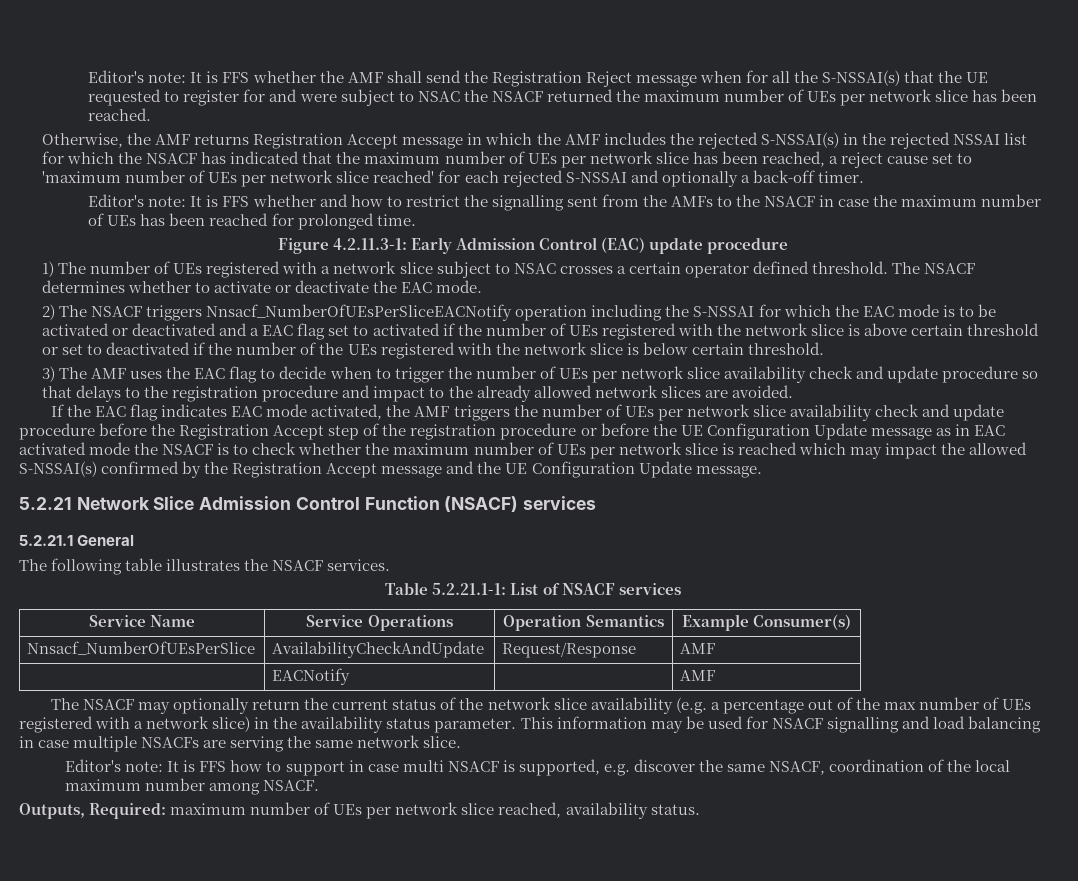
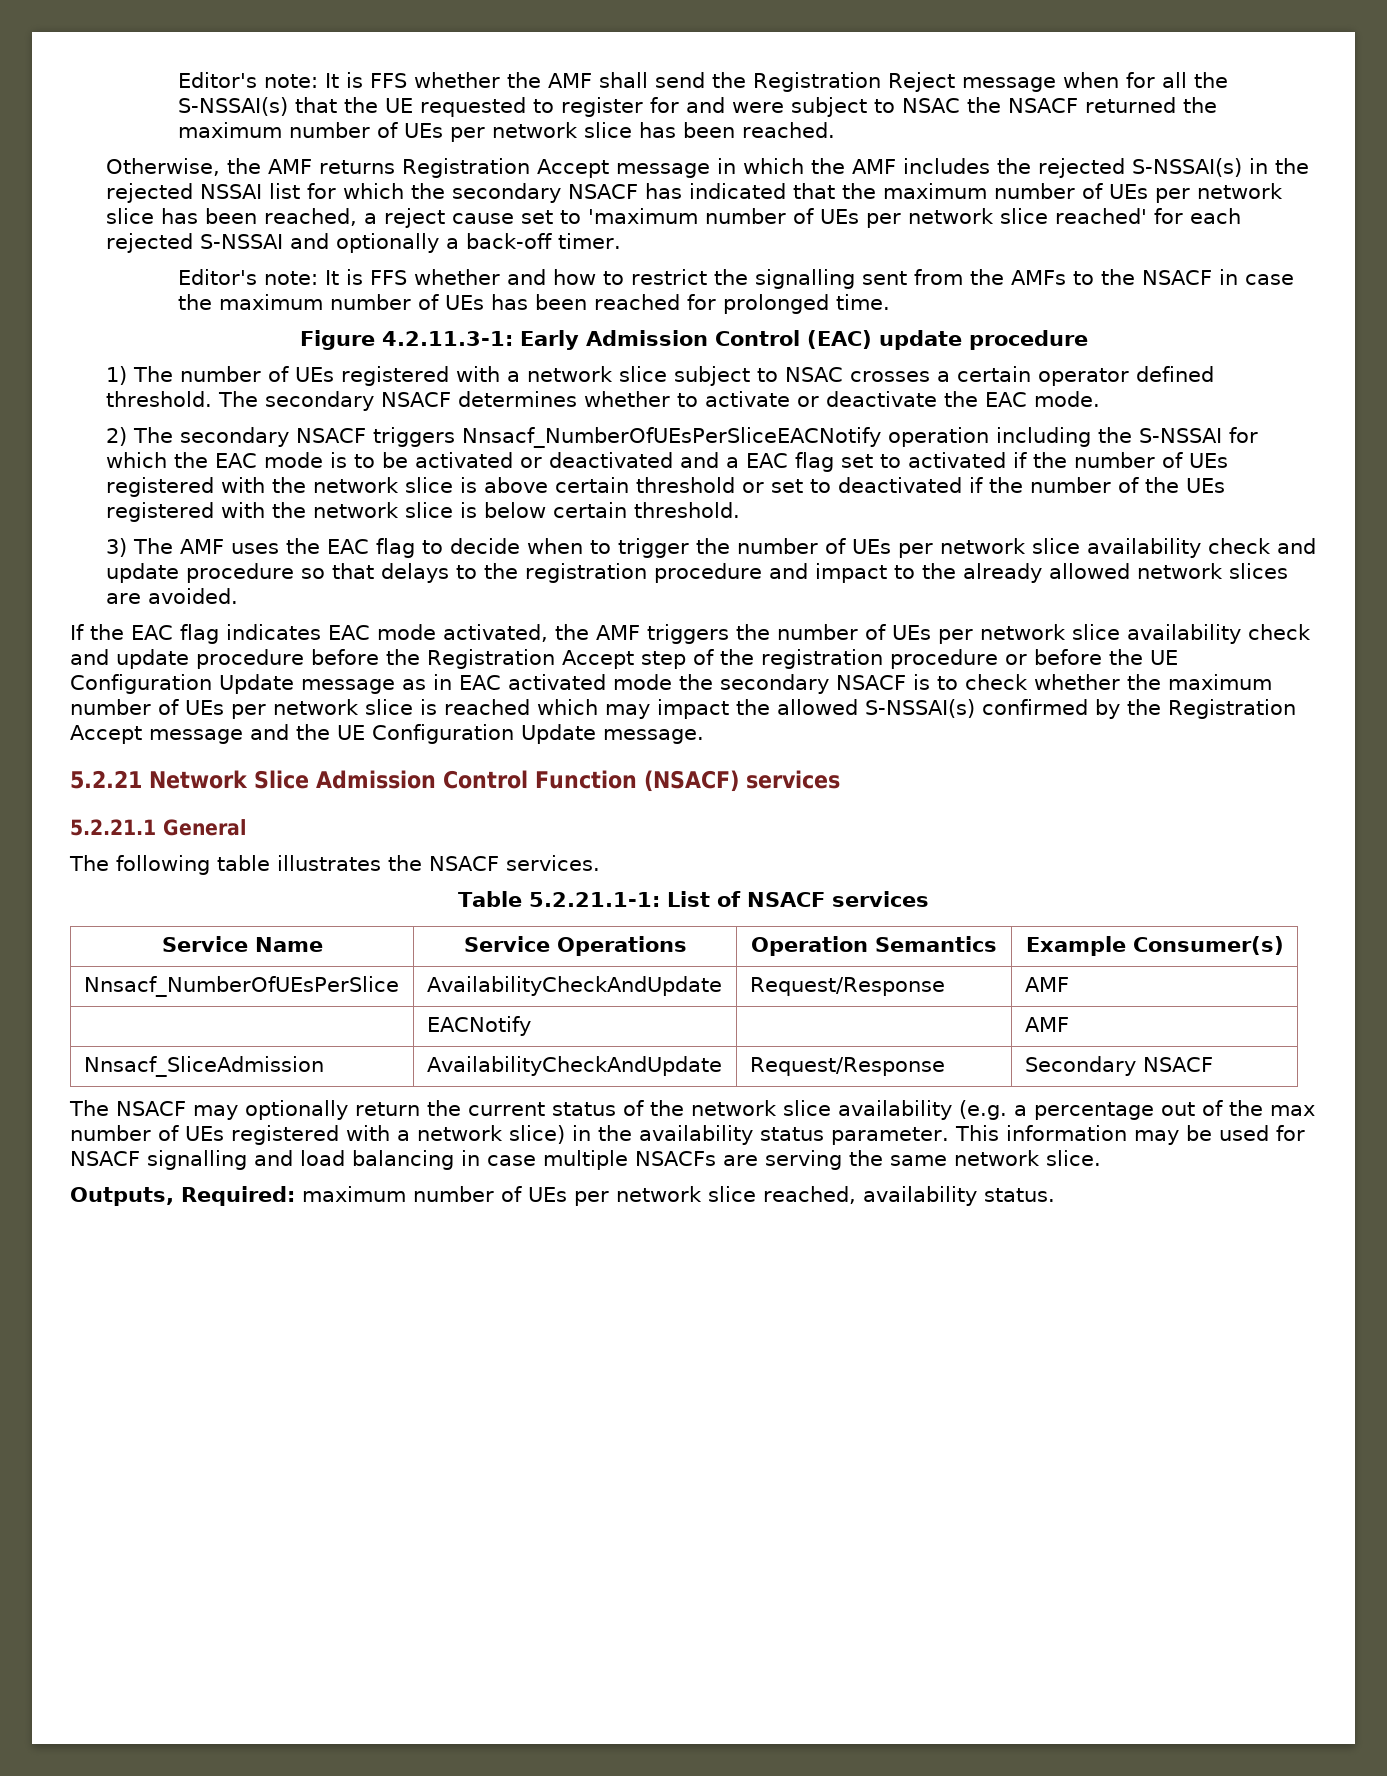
(143, 158) none -> [452,183,562,203] secondary
(921, 268) none -> [265,391,375,411] secondary
(88, 311) none -> [180,427,290,447] secondary
(159, 449) none -> [720,674,829,694] secondary
(716, 675) none -> [83,1056,324,1077] [426,1056,722,1076] [749,1057,945,1076] [1024,1056,1213,1076] // Nnsacf_SliceAdmission | AvailabilityCheckAndUpdate | Request/Response | Secondary NSACF
[65,759,1011,776] [65,778,320,795] // Editor's note: It is FFS how to support in case multi NSACF is supported, e.g. discover the same NSACF, coordination of the local maximum number among NSACF. -> (1101, 1158) none

